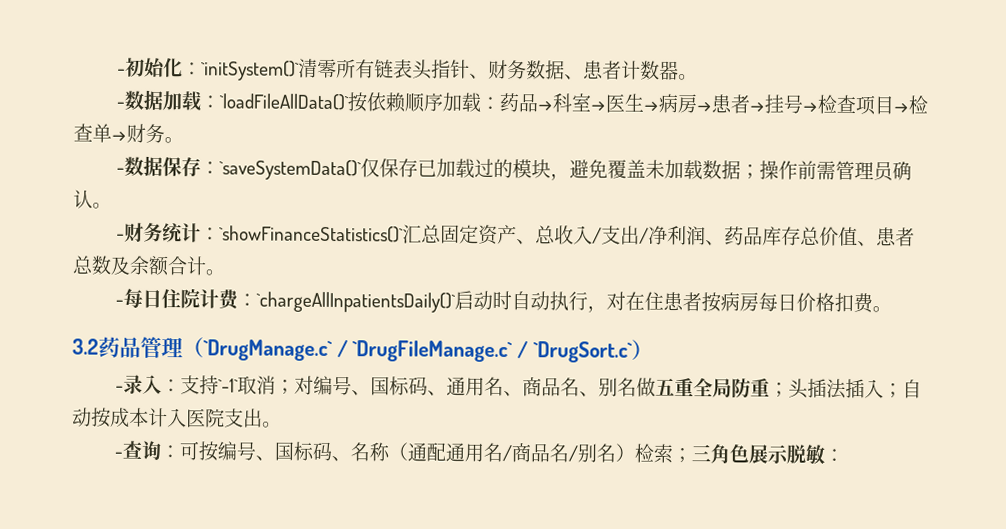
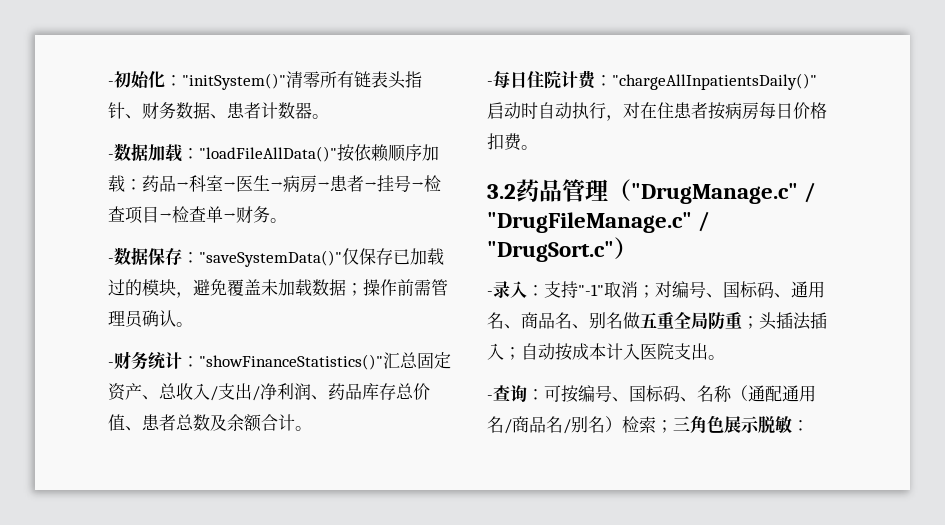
[201,60,301,81] `initSystem()` -> [182,73,286,90] "initSystem()"
[219,93,350,111] `loadFileAllData()` -> [199,146,337,162] "loadFileAllData()"
[219,159,363,181] `saveSystemData()` -> [199,250,342,267] "saveSystemData()"
[219,225,405,243] `showFinanceStatistics()` -> [199,354,383,370] "showFinanceStatistics()"
[256,291,457,313] `chargeAllInpatientsDaily()` -> [612,73,817,90] "chargeAllInpatientsDaily()"
[203,339,633,363] `DrugManage.c` / `DrugFileManage.c` / `DrugSort.c` -> [631,182,817,204] [487,211,711,233] [487,241,614,262] "DrugManage.c" / "DrugFileManage.c" / "DrugSort.c"
[218,378,240,393] `-1` -> [578,284,604,296] "-1"

